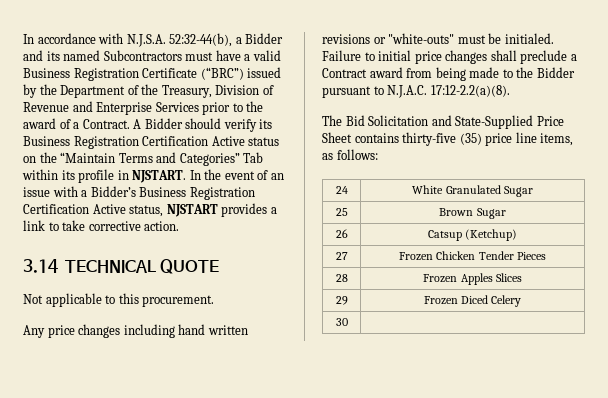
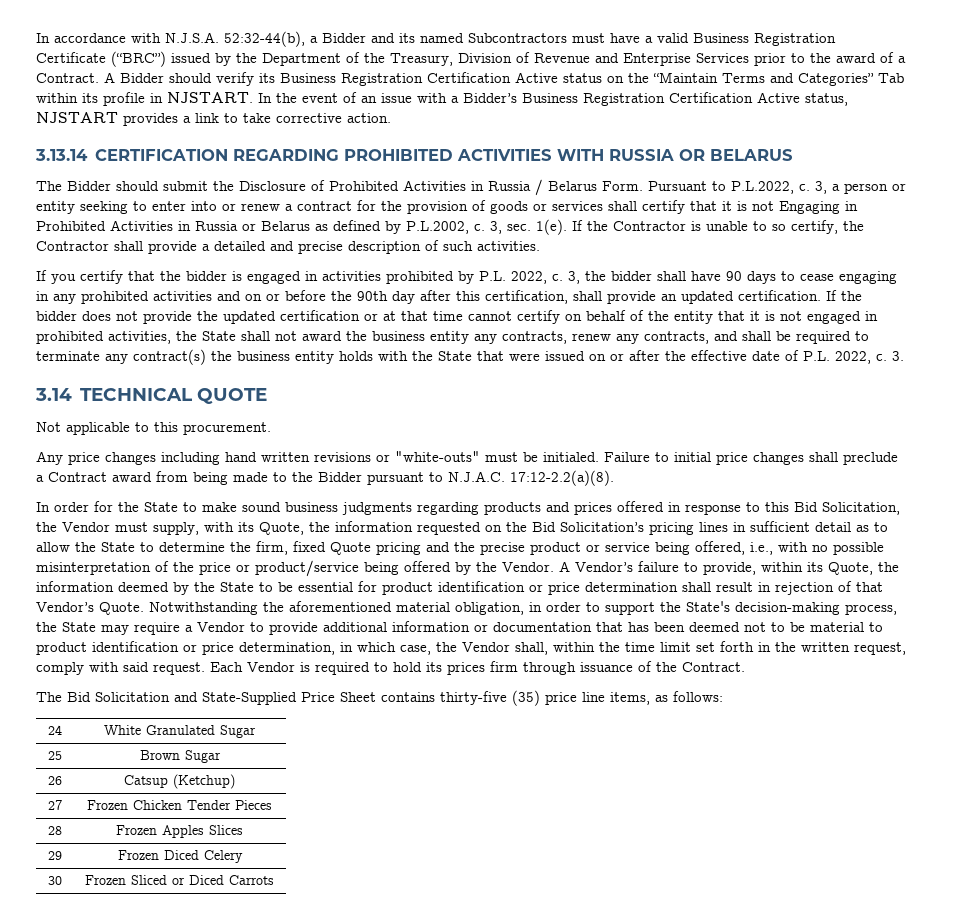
(180, 226) none -> [35,149,793,161] [36,179,906,196] [36,200,858,214] [36,219,864,235] [36,240,540,254] [36,270,897,284] [36,290,862,304] [36,310,878,324] [36,331,869,344] [36,349,904,365] // 3.13.14 CERTIFICATION REGARDING PROHIBITED ACTIVITIES WITH RUSSIA OR BELARUS // The Bidder should submit the Disclosure of Prohibited Activities in Russia / Belarus Form. Pursuant to P.L.2022, c. 3, a person or entity seeking to enter into or renew a contract for the provision of goods or services shall certify that it is not Engaging in Prohibited Activities in Russia or Belarus as defined by P.L.2002, c. 3, sec. 1(e). If the Contractor is unable to so certify, the Contractor shall provide a detailed and precise description of such activities. // If you certify that the bidder is engaged in activities prohibited by P.L. 2022, c. 3, the bidder shall have 90 days to cease engaging in any prohibited activities and on or before the 90th day after this certification, shall provide an updated certification. If the bidder does not provide the updated certification or at that time cannot certify on behalf of the entity that it is not engaged in prohibited activities, the State shall not award the business entity any contracts, renew any contracts, and shall be required to terminate any contract(s) the business entity holds with the State that were issued on or after the effective date of P.L. 2022, c. 3.
(510, 91) none -> [36,501,900,515] [36,521,888,535] [36,541,884,555] [36,560,899,577] [36,581,883,595] [36,601,897,615] [36,621,883,635] [36,641,906,655] [36,661,745,675] // In order for the State to make sound business judgments regarding products and prices offered in response to this Bid Solicitation, the Vendor must supply, with its Quote, the information requested on the Bid Solicitation’s pricing lines in sufficient detail as to allow the State to determine the firm, fixed Quote pricing and the precise product or service being offered, i.e., with no possible misinterpretation of the price or product/service being offered by the Vendor. A Vendor’s failure to provide, within its Quote, the information deemed by the State to be essential for product identification or price determination shall result in rejection of that Vendor’s Quote. Notwithstanding the aforementioned material obligation, in order to support the State's decision-making process, the State may require a Vendor to provide additional information or documentation that has been deemed not to be material to product identification or price determination, in which case, the Vendor shall, within the time limit set forth in the written request, comply with said request. Each Vendor is required to hold its prices firm through issuance of the Contract.
(348, 322) none -> [85,875,274,885] Frozen Sliced or Diced Carrots

